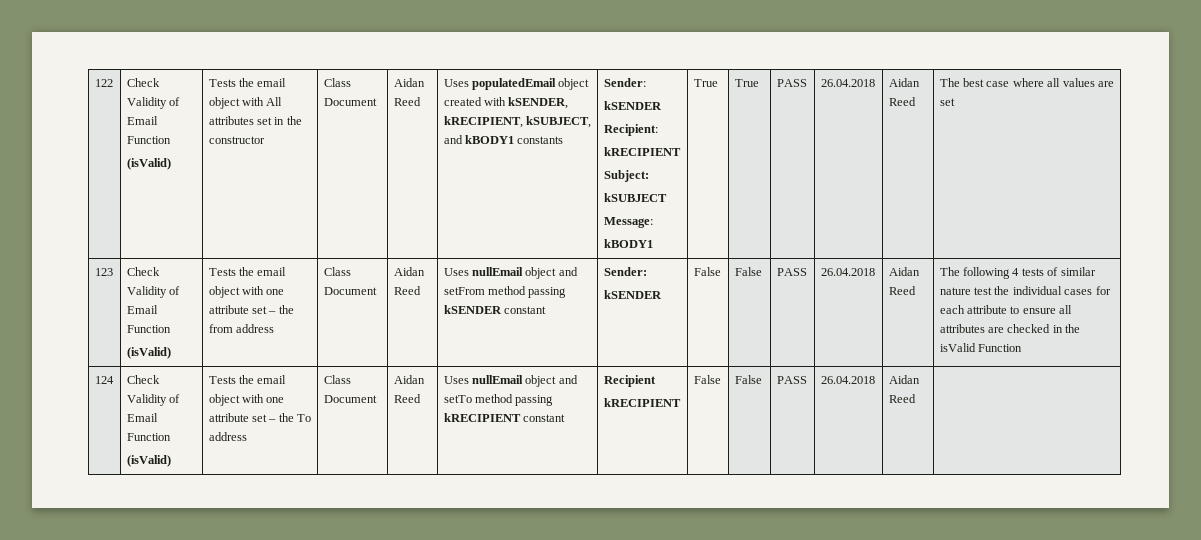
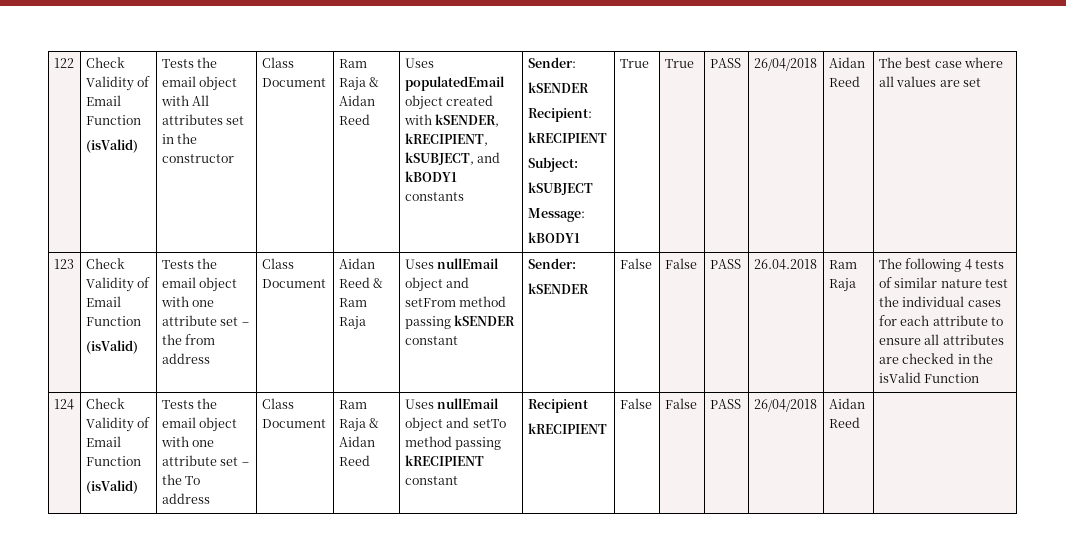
(377, 102) none -> [338,59,367,68] [338,77,380,91] Ram Raja &
[820,79,875,87] 26.04.2018 -> [753,58,817,71] 26/04/2018
(421, 290) none -> [373,278,384,288] [338,298,367,307] [338,316,366,330] & Ram Raja
[888,267,920,276] [888,286,916,295] Aidan Reed -> [828,260,857,269] [828,278,856,292] Ram Raja
(377, 399) none -> [338,400,367,409] [338,418,380,432] Ram Raja &
[820,376,875,384] 26.04.2018 -> [753,399,817,412] 26/04/2018

